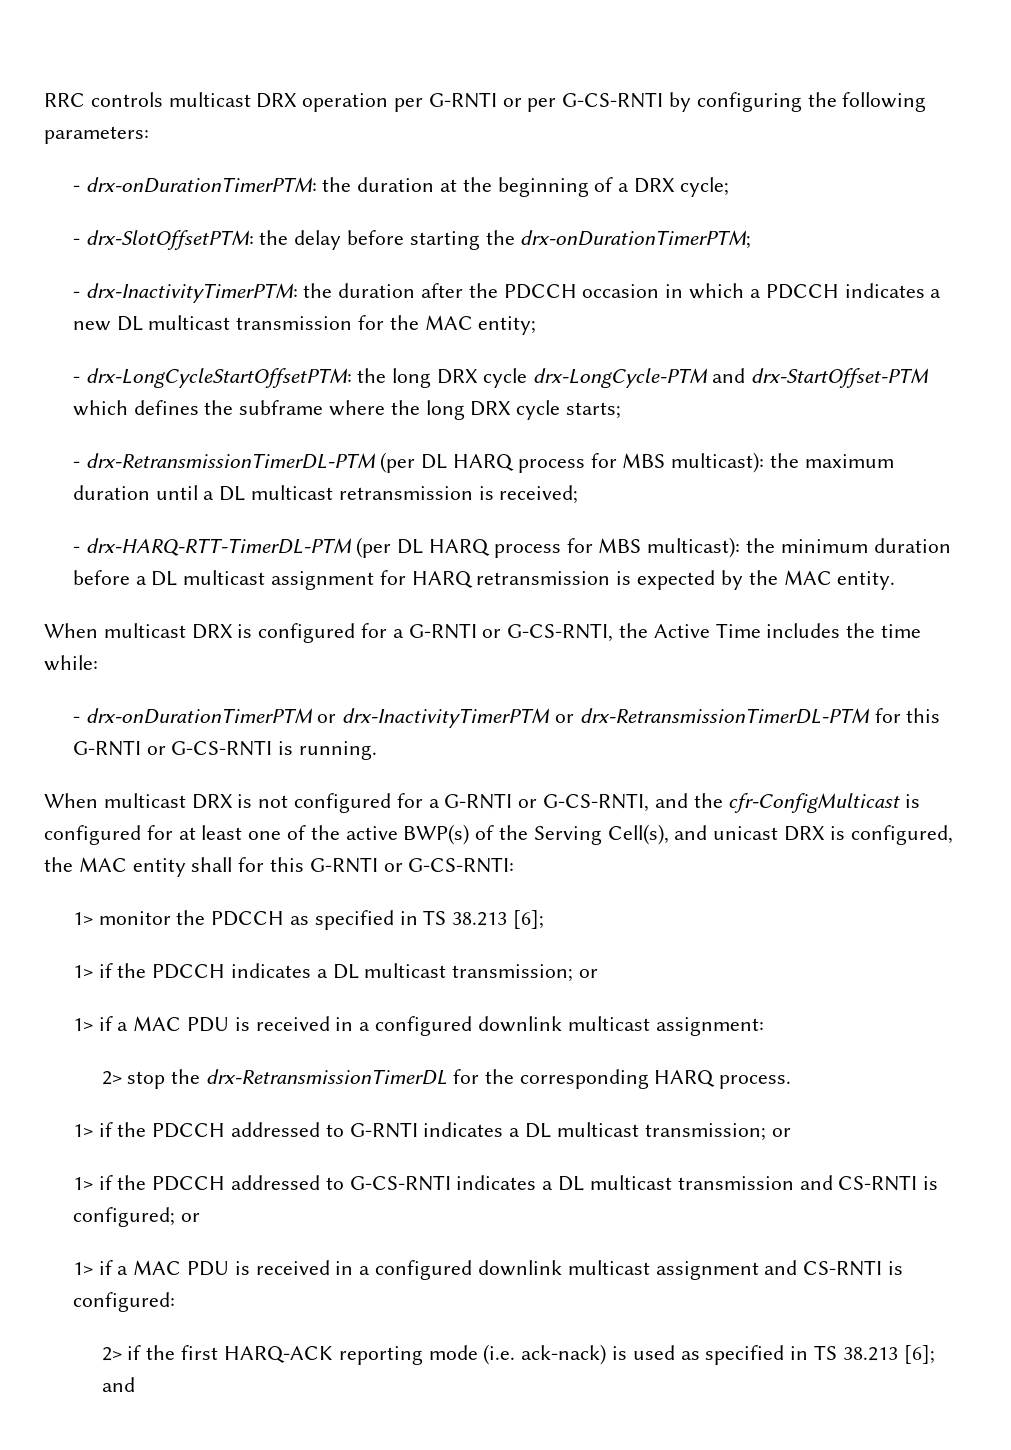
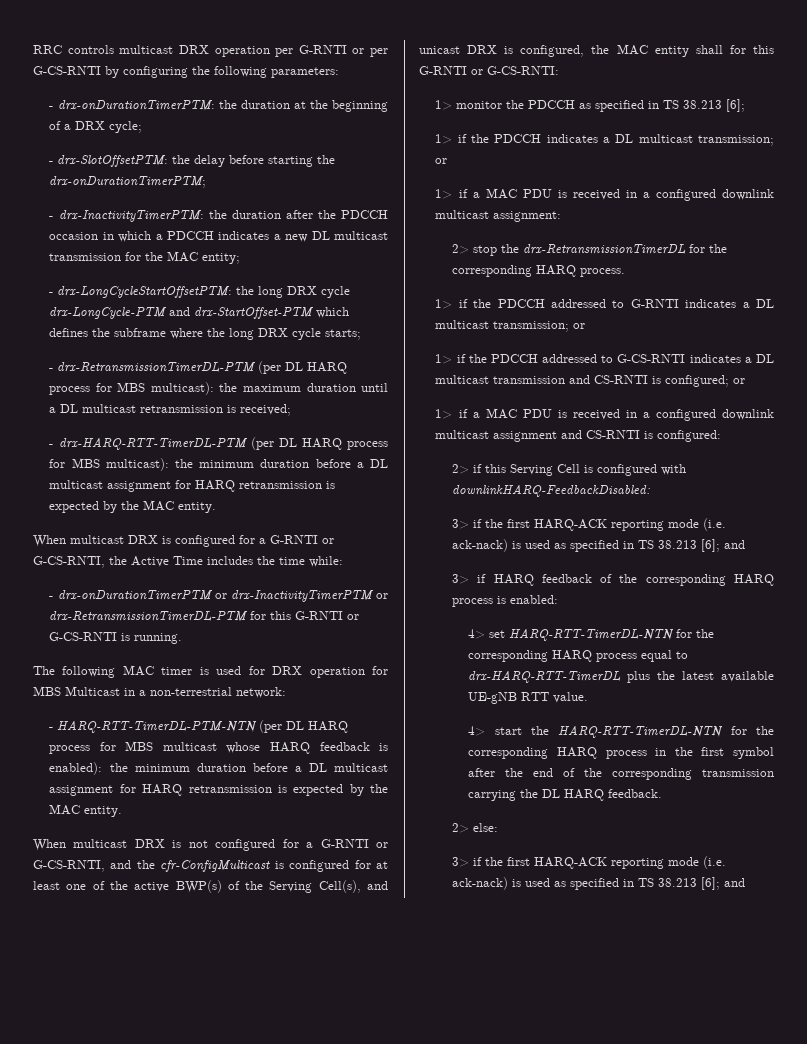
(378, 750) none -> [33,665,389,678] [33,686,286,698] [49,720,349,733] [49,741,389,754] [49,762,388,775] [49,784,388,796] [49,804,123,817] // The following MAC timer is used for DRX operation for MBS Multicast in a non-terrestrial network: // - HARQ-RTT-TimerDL-PTM-NTN (per DL HARQ process for MBS multicast whose HARQ feedback is enabled): the minimum duration before a DL multicast assignment for HARQ retransmission is expected by the MAC entity.
(142, 1352) none -> [484,464,686,476] [451,484,650,497] [451,519,482,529] this Serving Cell is configured with downlinkHARQ-FeedbackDisabled: // 3> if
(135, 1384) none -> [451,574,774,586] [451,595,558,607] [468,628,715,641] [468,650,689,662] [468,670,774,683] [468,692,589,704] [468,725,774,738] [468,747,774,759] [468,768,774,780] [468,789,663,801] [451,823,498,833] [451,856,726,869] [451,877,745,890] // 3> if HARQ feedback of the corresponding HARQ process is enabled: // 4> set HARQ-RTT-TimerDL-NTN for the corresponding HARQ process equal to drx-HARQ-RTT-TimerDL plus the latest available UE-gNB RTT value. // 4> start the HARQ-RTT-TimerDL-NTN for the corresponding HARQ process in the first symbol after the end of the corresponding transmission carrying the DL HARQ feedback. // 2> else: // 3> if the first HARQ-ACK reporting mode (i.e. ack-nack) is used as specified in TS 38.213 [6]; and

